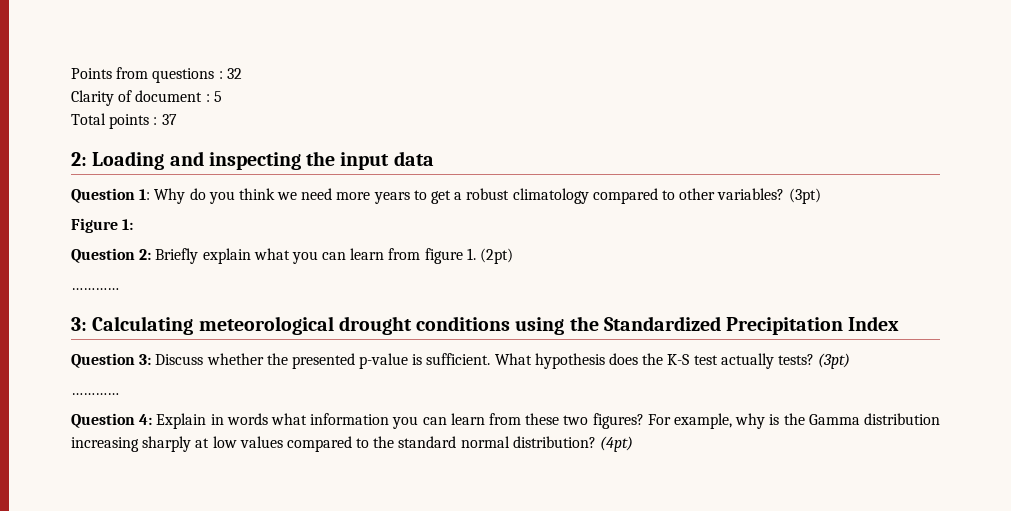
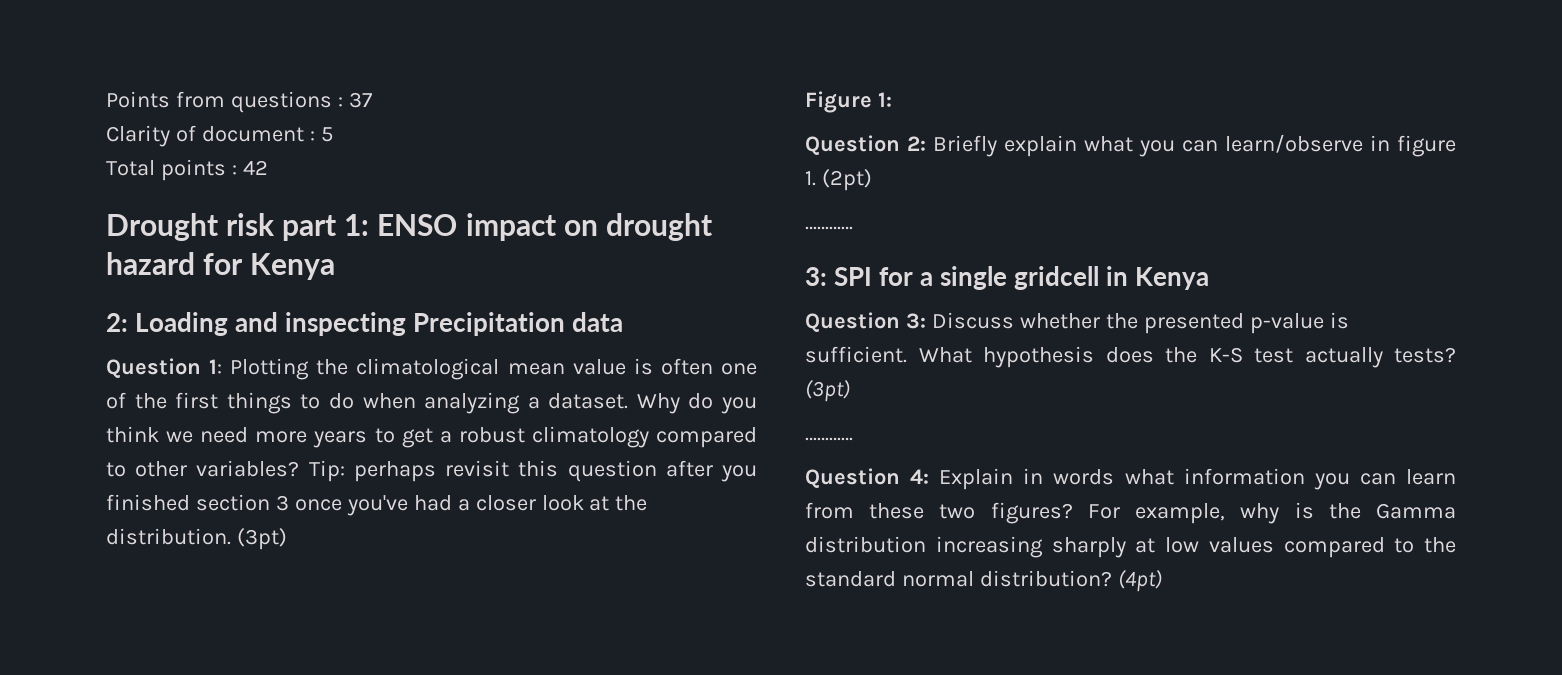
[226,68,242,79] 32 -> [348,92,372,108] 37
[161,114,177,125] 37 -> [242,160,268,175] [106,213,712,241] [106,252,336,280] 42 // Drought risk part 1: ENSO impact on drought hazard for Kenya
[306,151,390,170] the input -> [413,312,566,336] Precipitation
(151, 194) none -> [230,358,757,380] [106,392,629,414] Plotting the climatological mean value is often one of the first things to do when analyzing a dataset.
(785, 194) none -> [308,460,757,482] [106,494,648,516] [106,528,231,545] Tip: perhaps revisit this question after you finished section 3 once you've had a closer look at the distribution.
[350,248,421,260] learn from -> [1225,134,1390,153] learn/observe in
[92,316,900,335] Calculating meteorological drought conditions using the Standardized Precipitation Index -> [834,266,1210,290] SPI for a single gridcell in Kenya

